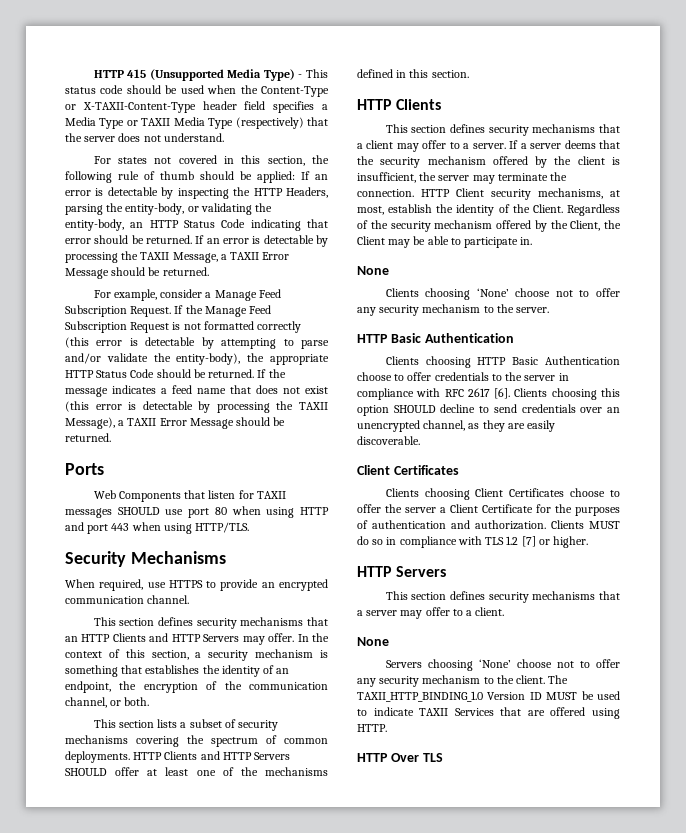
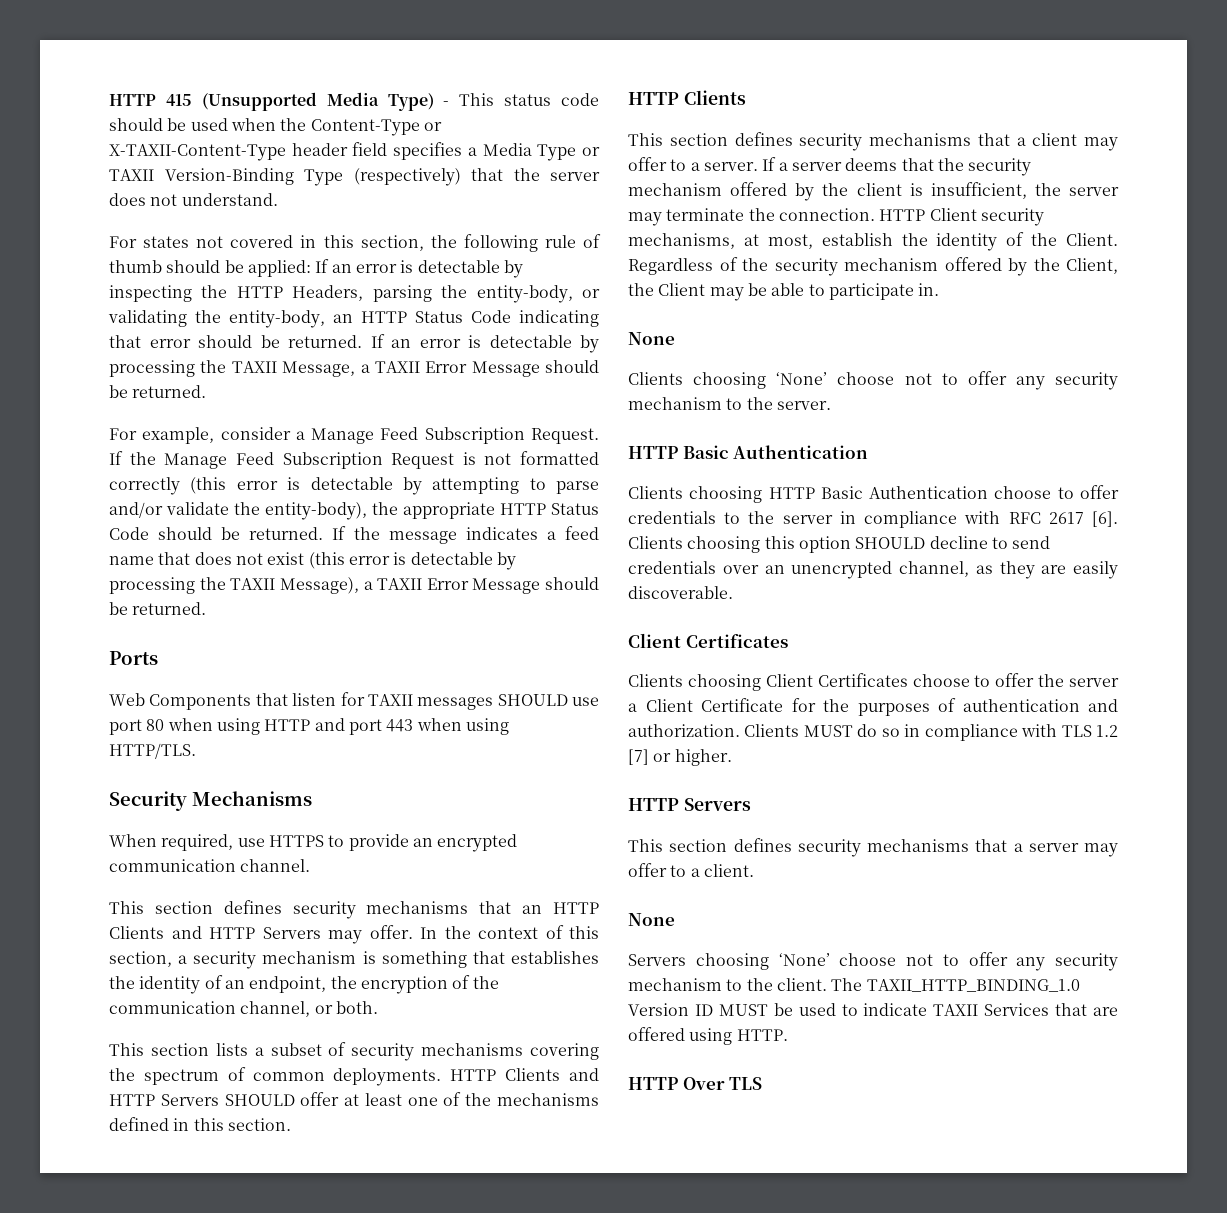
[173,117,205,126] Media -> [164,168,294,185] Version-Binding

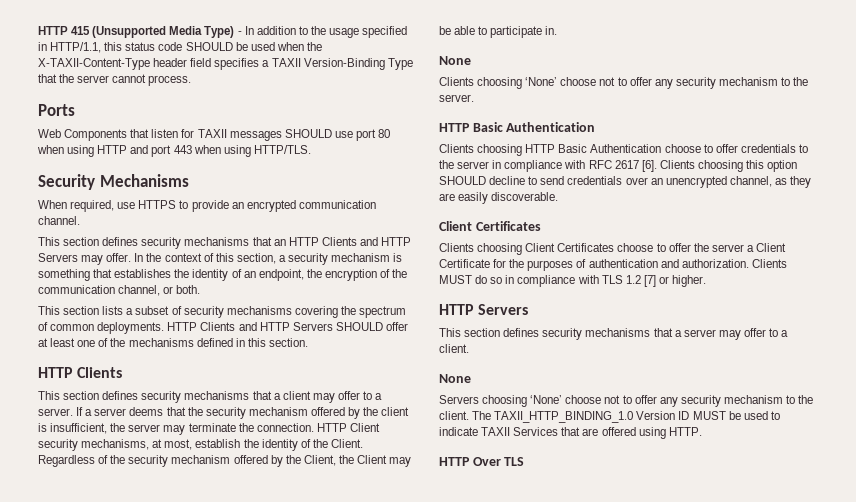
[459,93,495,106] This -> [244,26,408,38] [38,42,123,53] In addition to the usage specified in HTTP/1.1, this
[109,118,163,131] should -> [185,42,233,51] SHOULD
[310,119,442,136] Content-Type or -> (322, 46) none
[482,143,600,161] Media Type or -> (270, 63) none
[353,168,461,186] (respectively) -> (413, 64) none
[109,193,278,206] [109,234,601,252] [109,259,523,278] [109,285,600,303] [108,310,599,328] [109,334,599,353] [109,360,599,377] [109,385,207,398] [109,427,599,444] [109,451,599,469] [109,477,599,495] [109,502,599,520] [109,526,599,544] [109,552,516,570] [109,577,599,594] [109,602,207,615] does not understand. // For states not covered in this section, the following rule of thumb should be applied: If an error is detectable by inspecting the HTTP Headers, parsing the entity-body, or validating the entity-body, an HTTP Status Code indicating that error should be returned. If an error is detectable by processing the TAXII Message, a TAXII Error Message should be returned. // For example, consider a Manage Feed Subscription Request. If the Manage Feed Subscription Request is not formatted correctly (this error is detectable by attempting to parse and/or validate the entity-body), the appropriate HTTP Status Code should be returned. If the message indicates a feed name that does not exist (this error is detectable by processing the TAXII Message), a TAXII Error Message should be returned. -> [112,74,192,86] cannot process.

